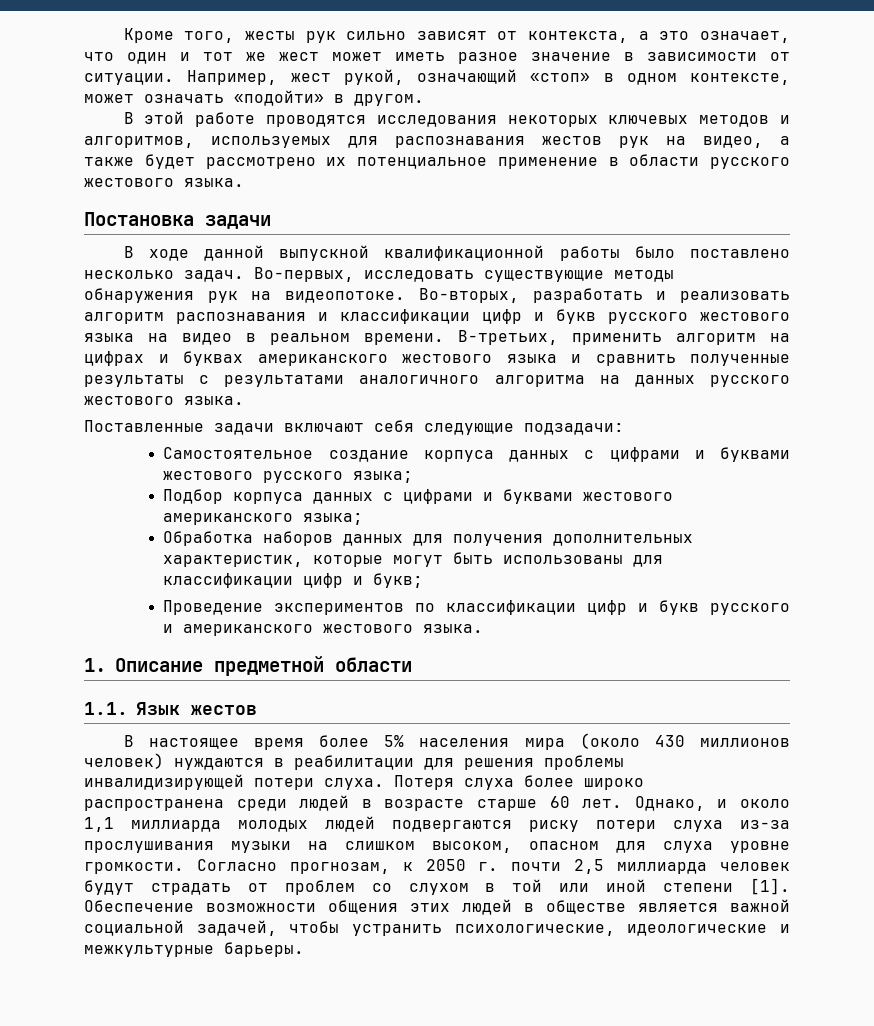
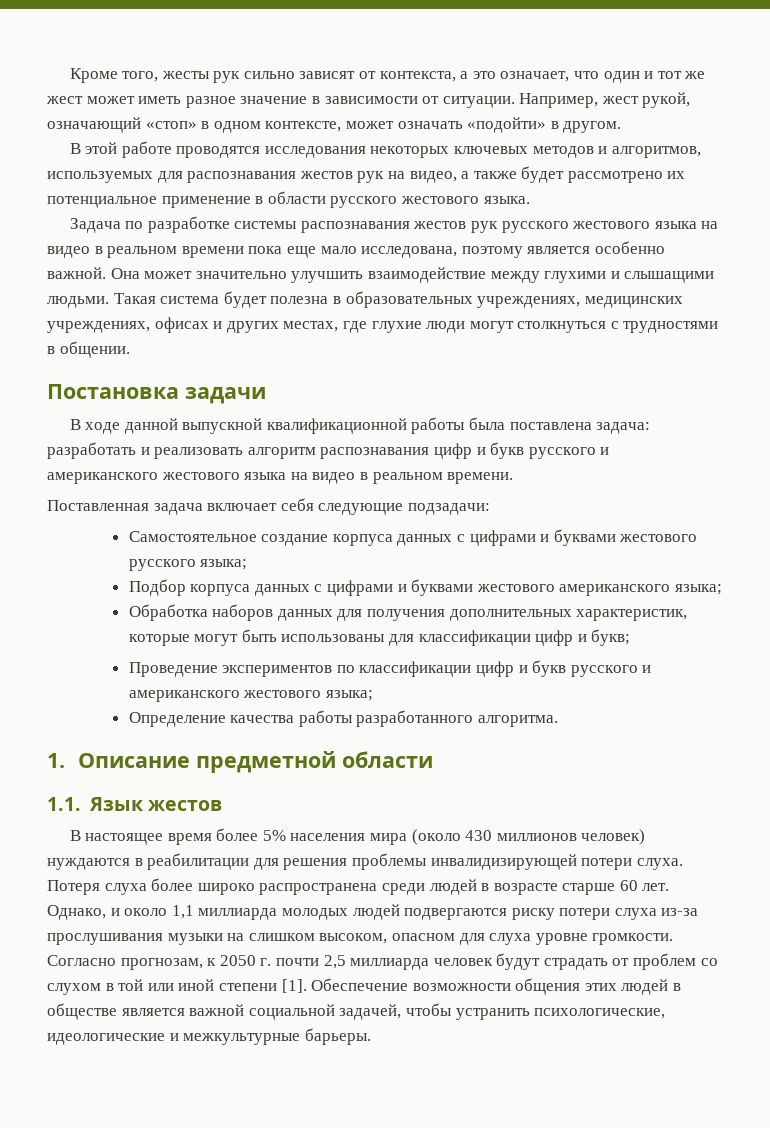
(244, 182) none -> [69,216,719,233] [47,241,665,258] [47,267,715,283] [47,291,683,308] [47,317,719,333] [47,341,130,358] // Задача по разработке системы распознавания жестов рук русского жестового языка на видео в реальном времени пока еще мало исследована, поэтому является особенно важной. Она может значительно улучшить взаимодействие между глухими и слышащими людьми. Такая система будет полезна в образовательных учреждениях, медицинских учреждениях, офисах и других местах, где глухие люди могут столкнуться с трудностями в общении.
[634,246,790,258] [84,267,674,282] [84,288,519,303] было поставлено несколько задач. Во-первых, исследовать существующие методы обнаружения рук на видеопотоке. Во-вторых, -> [469,417,651,434] была поставлена задача:
[318,309,688,324] и классификации цифр и букв русского -> [433,442,610,459] [47,472,158,484] цифр и букв русского и американского
[458,330,790,345] [84,351,790,366] [84,375,790,387] [84,396,244,405] [84,420,364,435] В-третьих, применить алгоритм на цифрах и буквах американского жестового языка и сравнить полученные результаты с результатами аналогичного алгоритма на данных русского жестового языка. // Поставленные задачи включают -> [47,500,278,515] // Поставленная задача включает
[423,624,484,633] языка. -> [325,690,373,701] [128,710,558,727] языка; // Определение качества работы разработанного алгоритма.

